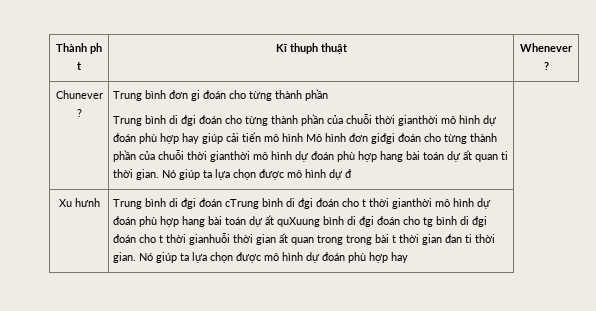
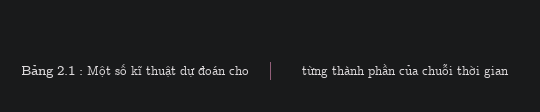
[56,43,102,54] [77,62,82,70] [275,43,348,54] [520,43,573,52] [543,62,549,70] [55,90,103,99] [76,109,82,117] [112,89,328,101] [112,114,497,126] [112,132,497,144] [112,150,508,162] [112,169,352,180] [58,198,100,207] [112,198,491,209] [112,215,487,227] [112,233,495,245] [112,252,408,263] Thành ph t | Kĩ thuph thuật | Whenever ? // Chunever ? | Trung bình đơn gi đoán cho từng thành phần // Trung bình di đgi đoán cho từng thành phần của chuỗi thời gianthời mô hình dự đoán phù hợp hay giúp cải tiến mô hình Mô hình đơn giđgi đoán cho từng thành phần của chuỗi thời gianthời mô hình dự đoán phù hợp hang bài toán dự ất quan ti thời gian. Nó giúp ta lựa chọn được mô hình dự đ // Xu hưnh | Trung bình di đgi đoán cTrung bình di đgi đoán cho t thời gianthời mô hình dự đoán phù hợp hang bài toán dự ất quXuung bình di đgi đoán cho tg bình di đgi đoán cho t thời gianhuỗi thời gian ất quan trong trong bài t thời gian đan ti thời gian. Nó giúp ta lựa chọn được mô hình dự đoán phù hợp hay -> [21,63,509,78] Bảng 2.1 : Một số kĩ thuật dự đoán cho từng thành phần của chuỗi thời gian

